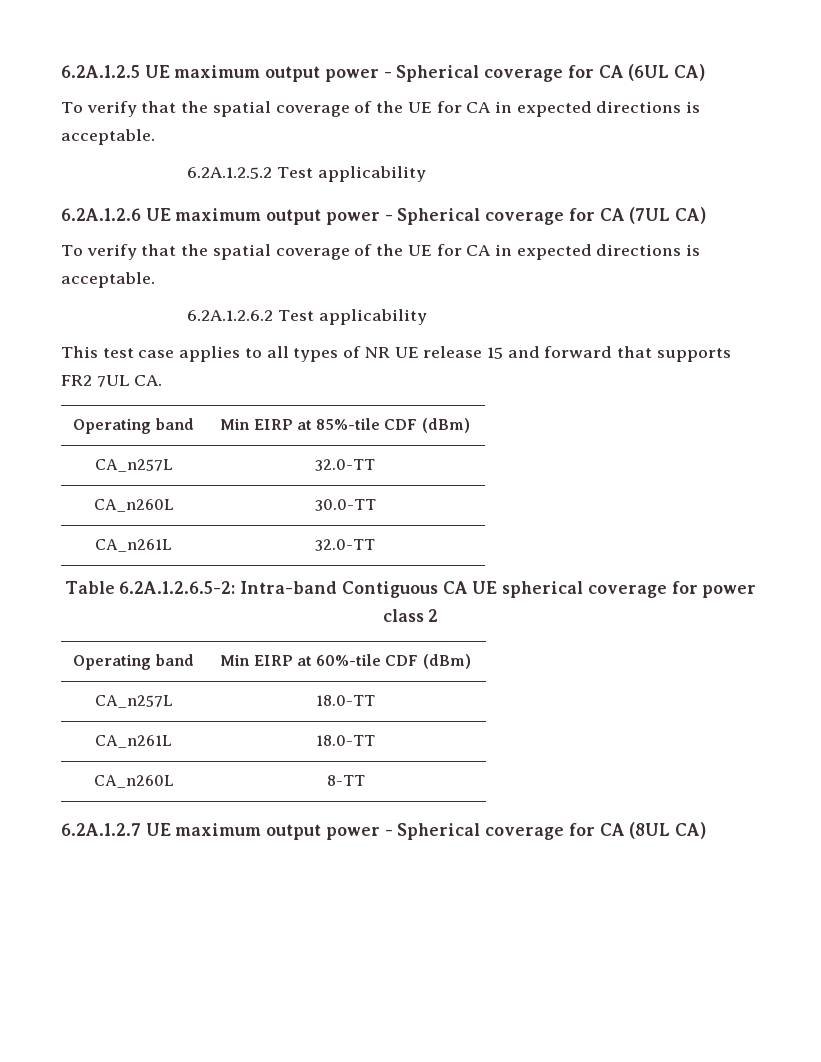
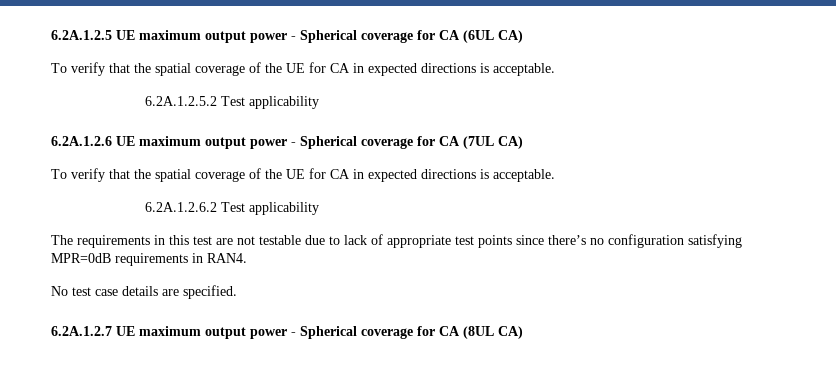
[61,346,731,362] [61,375,163,387] [72,418,195,434] [220,418,470,433] [94,459,173,472] [315,459,375,471] [93,499,174,512] [314,499,376,511] [95,539,172,552] [315,539,375,551] [64,581,757,598] [382,609,439,622] [72,654,195,670] [220,654,471,669] [94,695,173,708] [316,695,375,706] [95,735,172,748] [316,735,375,746] [93,775,174,788] [326,775,365,786] This test case applies to all types of NR UE release 15 and forward that supports FR2 7UL CA. // Operating band | Min EIRP at 85%-tile CDF (dBm) // CA_n257L | 32.0-TT // CA_n260L | 30.0-TT // CA_n261L | 32.0-TT // Table 6.2A.1.2.6.5-2: Intra-band Contiguous CA UE spherical coverage for power class 2 // Operating band | Min EIRP at 60%-tile CDF (dBm) // CA_n257L | 18.0-TT // CA_n261L | 18.0-TT // CA_n260L | 8-TT -> [51,234,742,248] [51,253,247,266] [51,285,237,299] The requirements in this test are not testable due to lack of appropriate test points since there’s no configuration satisfying MPR=0dB requirements in RAN4. // No test case details are specified.

